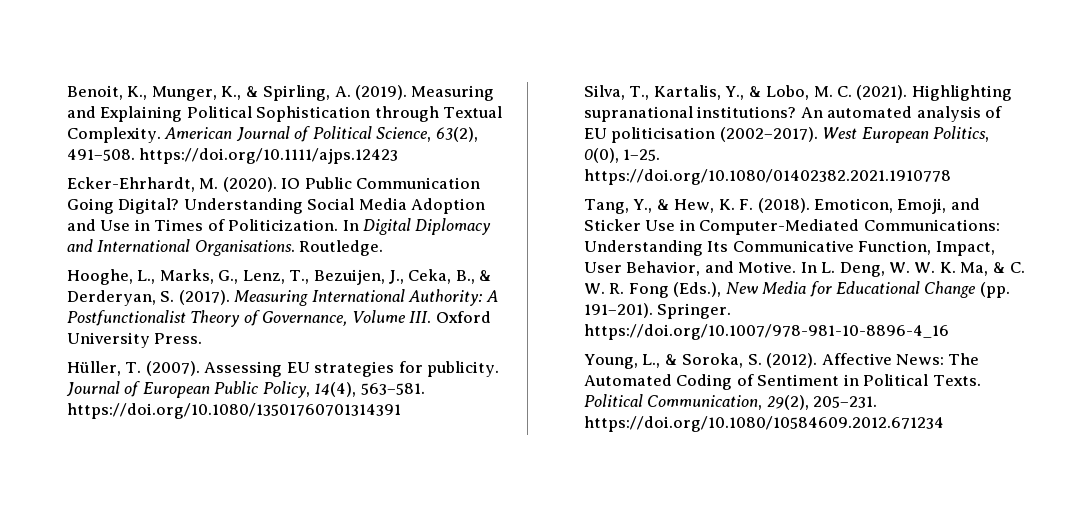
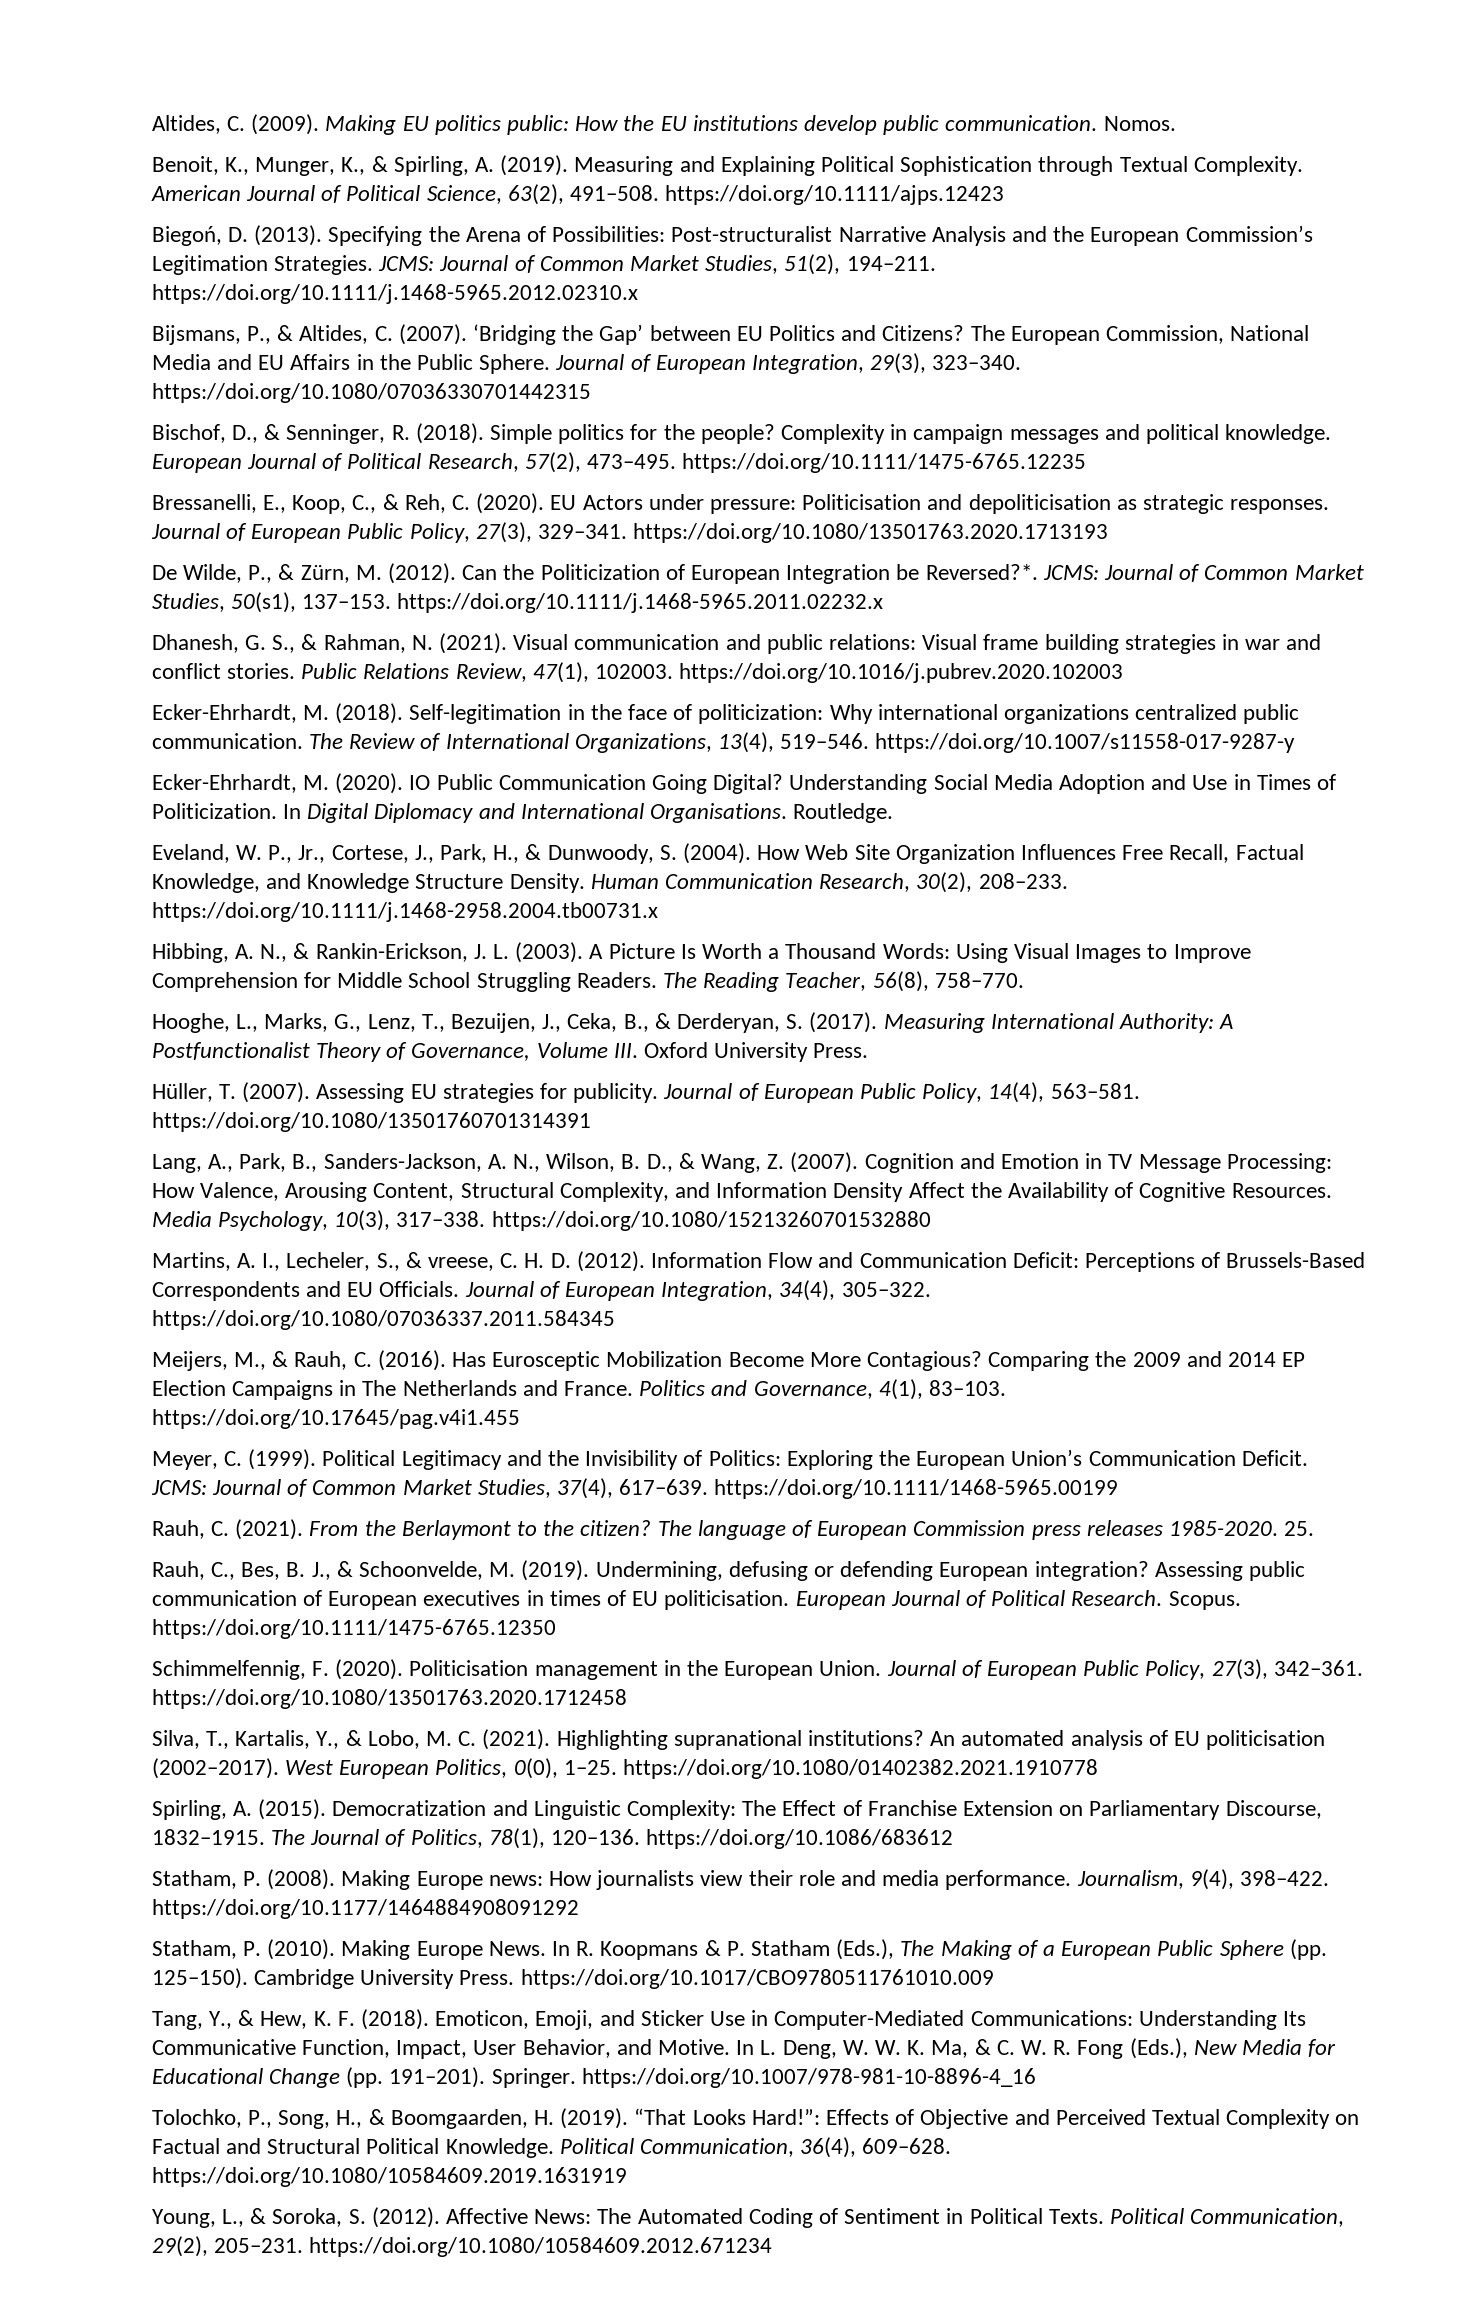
(66, 92) none -> [151,114,1176,135] Altides, C. (2009). Making EU politics public: How the EU institutions develop public communication. Nomos. //
(399, 156) none -> [151,225,1313,246] [151,254,936,275] [151,284,638,304] [151,324,1310,345] [151,353,1022,374] [151,383,591,403] [151,423,1332,444] [151,452,1087,473] [151,493,1330,514] [150,522,1109,543] [151,563,1364,584] [151,592,884,613] [151,633,1322,654] [151,662,1124,683] [151,703,1300,724] [151,732,1296,753] // Biegoń, D. (2013). Specifying the Arena of Possibilities: Post-structuralist Narrative Analysis and the European Commission’s Legitimation Strategies. JCMS: Journal of Common Market Studies, 51(2), 194–211. https://doi.org/10.1111/j.1468-5965.2012.02310.x // Bijsmans, P., & Altides, C. (2007). ‘Bridging the Gap’ between EU Politics and Citizens? The European Commission, National Media and EU Affairs in the Public Sphere. Journal of European Integration, 29(3), 323–340. https://doi.org/10.1080/07036330701442315 // Bischof, D., & Senninger, R. (2018). Simple politics for the people? Complexity in campaign messages and political knowledge. European Journal of Political Research, 57(2), 473–495. https://doi.org/10.1111/1475-6765.12235 // Bressanelli, E., Koop, C., & Reh, C. (2020). EU Actors under pressure: Politicisation and depoliticisation as strategic responses. Journal of European Public Policy, 27(3), 329–341. https://doi.org/10.1080/13501763.2020.1713193 // De Wilde, P., & Zürn, M. (2012). Can the Politicization of European Integration be Reversed?*. JCMS: Journal of Common Market Studies, 50(s1), 137–153. https://doi.org/10.1111/j.1468-5965.2011.02232.x // Dhanesh, G. S., & Rahman, N. (2021). Visual communication and public relations: Visual frame building strategies in war and conflict stories. Public Relations Review, 47(1), 102003. https://doi.org/10.1016/j.pubrev.2020.102003 // Ecker-Ehrhardt, M. (2018). Self-legitimation in the face of politicization: Why international organizations centralized public communication. The Review of International Organizations, 13(4), 519–546. https://doi.org/10.1007/s11558-017-9287-y
(384, 248) none -> [151,843,1304,864] [151,872,1068,893] [151,902,658,922] [151,942,1251,963] [151,971,1024,992] // Eveland, W. P., Jr., Cortese, J., Park, H., & Dunwoody, S. (2004). How Web Site Organization Influences Free Recall, Factual Knowledge, and Knowledge Structure Density. Human Communication Research, 30(2), 208–233. https://doi.org/10.1111/j.1468-2958.2004.tb00731.x // Hibbing, A. N., & Rankin-Erickson, J. L. (2003). A Picture Is Worth a Thousand Words: Using Visual Images to Improve Comprehension for Middle School Struggling Readers. The Reading Teacher, 56(8), 758–770.
(401, 411) none -> [151,1152,1332,1173] [151,1182,1332,1202] [151,1210,931,1231] [151,1251,1366,1272] [151,1280,931,1301] [151,1310,615,1330] [151,1350,1306,1371] [151,1379,1007,1400] [151,1409,520,1429] [151,1449,1308,1470] [150,1478,1119,1499] [151,1519,1315,1540] [151,1560,1306,1581] [151,1590,1241,1610] [151,1619,556,1639] [151,1659,1363,1680] [151,1689,627,1709] // Lang, A., Park, B., Sanders-Jackson, A. N., Wilson, B. D., & Wang, Z. (2007). Cognition and Emotion in TV Message Processing: How Valence, Arousing Content, Structural Complexity, and Information Density Affect the Availability of Cognitive Resources. Media Psychology, 10(3), 317–338. https://doi.org/10.1080/15213260701532880 // Martins, A. I., Lecheler, S., & vreese, C. H. D. (2012). Information Flow and Communication Deficit: Perceptions of Brussels-Based Correspondents and EU Officials. Journal of European Integration, 34(4), 305–322. https://doi.org/10.1080/07036337.2011.584345 // Meijers, M., & Rauh, C. (2016). Has Eurosceptic Mobilization Become More Contagious? Comparing the 2009 and 2014 EP Election Campaigns in The Netherlands and France. Politics and Governance, 4(1), 83–103. https://doi.org/10.17645/pag.v4i1.455 // Meyer, C. (1999). Political Legitimacy and the Invisibility of Politics: Exploring the European Union’s Communication Deficit. JCMS: Journal of Common Market Studies, 37(4), 617–639. https://doi.org/10.1111/1468-5965.00199 // Rauh, C. (2021). From the Berlaymont to the citizen? The language of European Commission press releases 1985-2020. 25. // Rauh, C., Bes, B. J., & Schoonvelde, M. (2019). Undermining, defusing or defending European integration? Assessing public communication of European executives in times of EU politicisation. European Journal of Political Research. Scopus. https://doi.org/10.1111/1475-6765.12350 // Schimmelfennig, F. (2020). Politicisation management in the European Union. Journal of European Public Policy, 27(3), 342–361. https://doi.org/10.1080/13501763.2020.1712458
(951, 177) none -> [151,1799,1322,1820] [151,1828,954,1849] [151,1869,1330,1890] [151,1899,579,1919] [151,1939,1327,1960] [151,1968,994,1989] // Spirling, A. (2015). Democratization and Linguistic Complexity: The Effect of Franchise Extension on Parliamentary Discourse, 1832–1915. The Journal of Politics, 78(1), 120–136. https://doi.org/10.1086/683612 // Statham, P. (2008). Making Europe news: How journalists view their role and media performance. Journalism, 9(4), 398–422. https://doi.org/10.1177/1464884908091292 // Statham, P. (2010). Making Europe News. In R. Koopmans & P. Statham (Eds.), The Making of a European Public Sphere (pp. 125–150). Cambridge University Press. https://doi.org/10.1017/CBO9780511761010.009
(949, 332) none -> [151,2108,1360,2129] [151,2137,952,2158] [151,2167,627,2187] // Tolochko, P., Song, H., & Boomgaarden, H. (2019). “That Looks Hard!”: Effects of Objective and Perceived Textual Complexity on Factual and Structural Political Knowledge. Political Communication, 36(4), 609–628. https://doi.org/10.1080/10584609.2019.1631919

